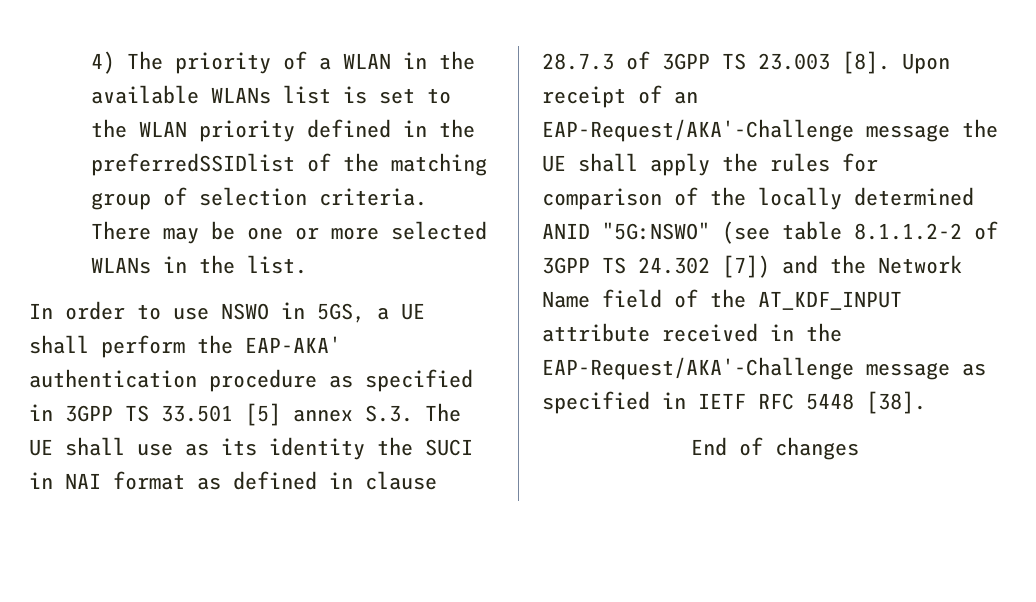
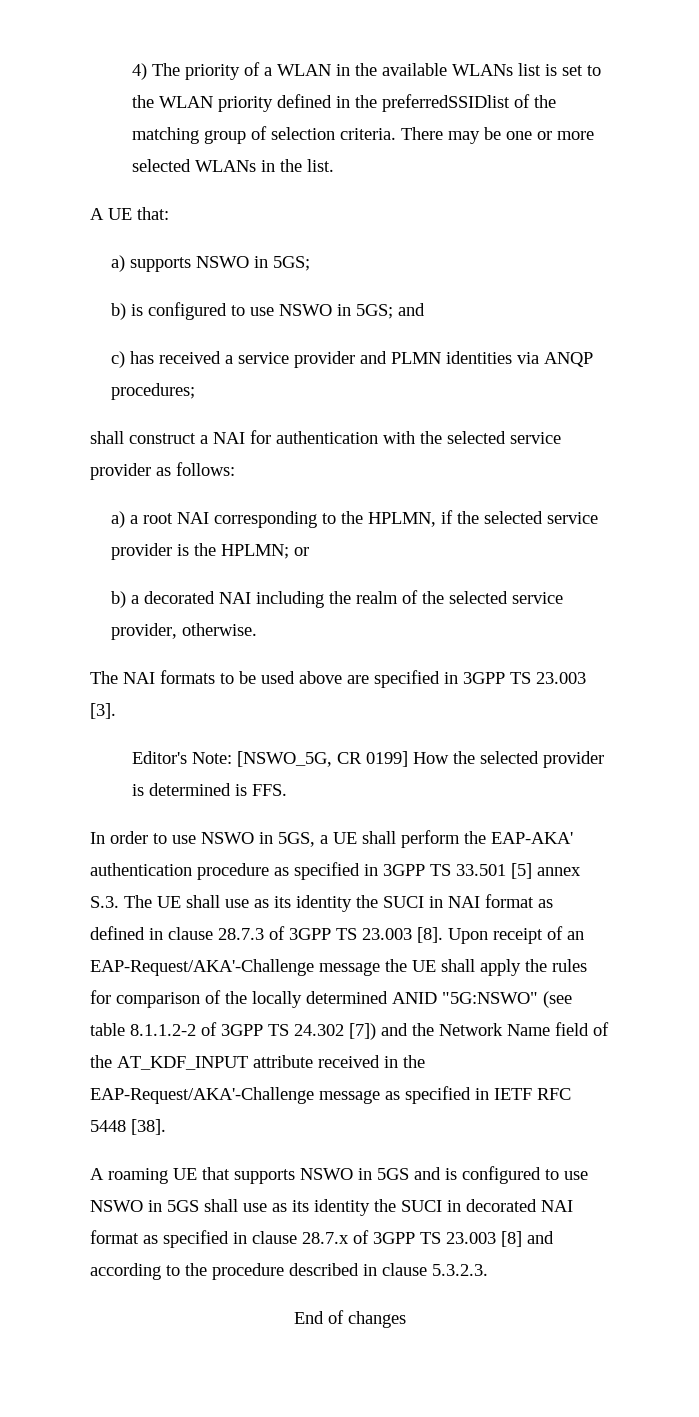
(308, 264) none -> [90,207,169,220] [111,255,311,272] [111,302,426,320] [111,351,594,368] [111,383,196,400] [90,430,561,444] [90,462,235,480] [111,510,599,528] [111,543,310,560] [111,590,564,608] [111,623,258,640] [90,670,586,688] [90,703,116,719] [132,751,605,768] [132,783,288,796] // A UE that: // a) supports NSWO in 5GS; // b) is configured to use NSWO in 5GS; and // c) has received a service provider and PLMN identities via ANQP procedures; // shall construct a NAI for authentication with the selected service provider as follows: // a) a root NAI corresponding to the HPLMN, if the selected service provider is the HPLMN; or // b) a decorated NAI including the realm of the selected service provider, otherwise. // The NAI formats to be used above are specified in 3GPP TS 23.003 [3]. // Editor's Note: [NSWO_5G, CR 0199] How the selected provider is determined is FFS.
(926, 402) none -> [90,1166,588,1184] [90,1199,573,1216] [90,1230,554,1248] [90,1263,488,1280] // A roaming UE that supports NSWO in 5GS and is configured to use NSWO in 5GS shall use as its identity the SUCI in decorated NAI format as specified in clause 28.7.x of 3GPP TS 23.003 [8] and according to the procedure described in clause 5.3.2.3.

